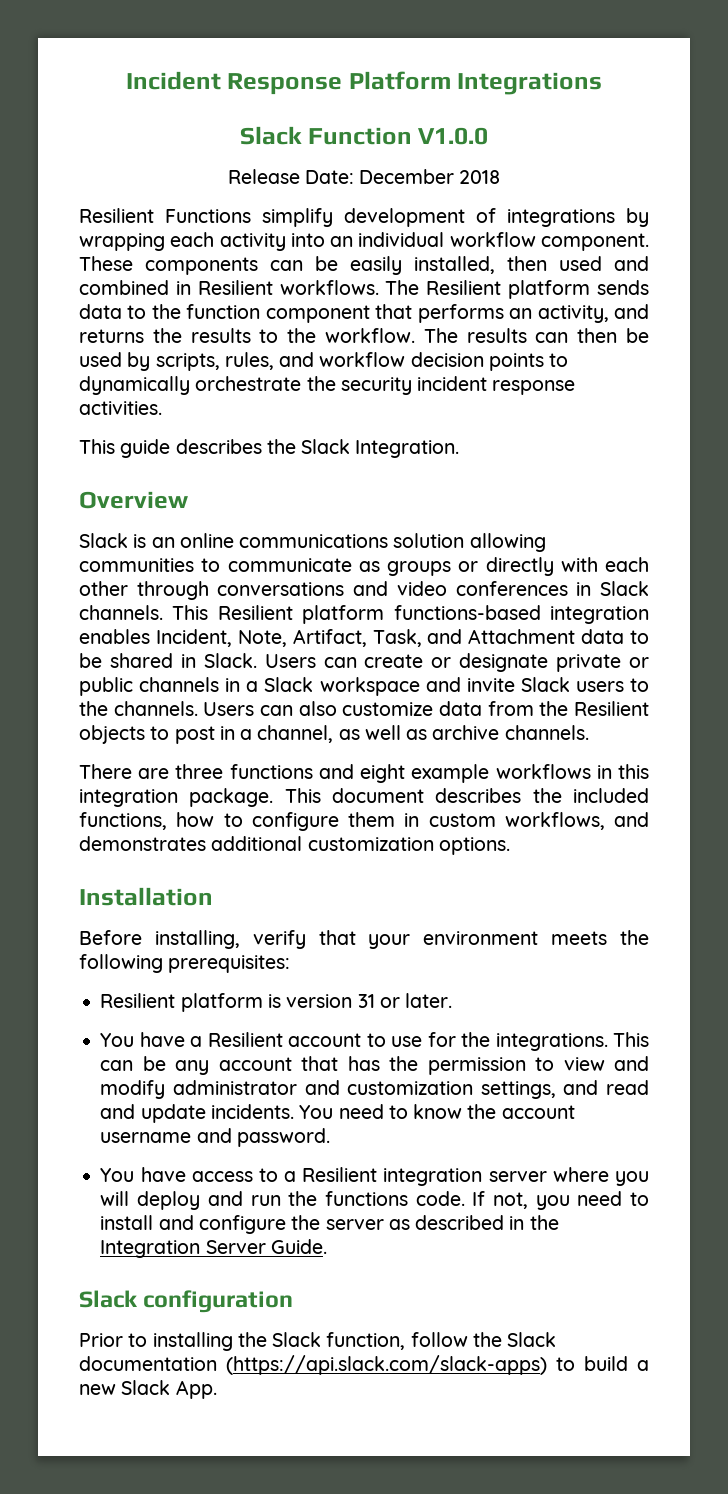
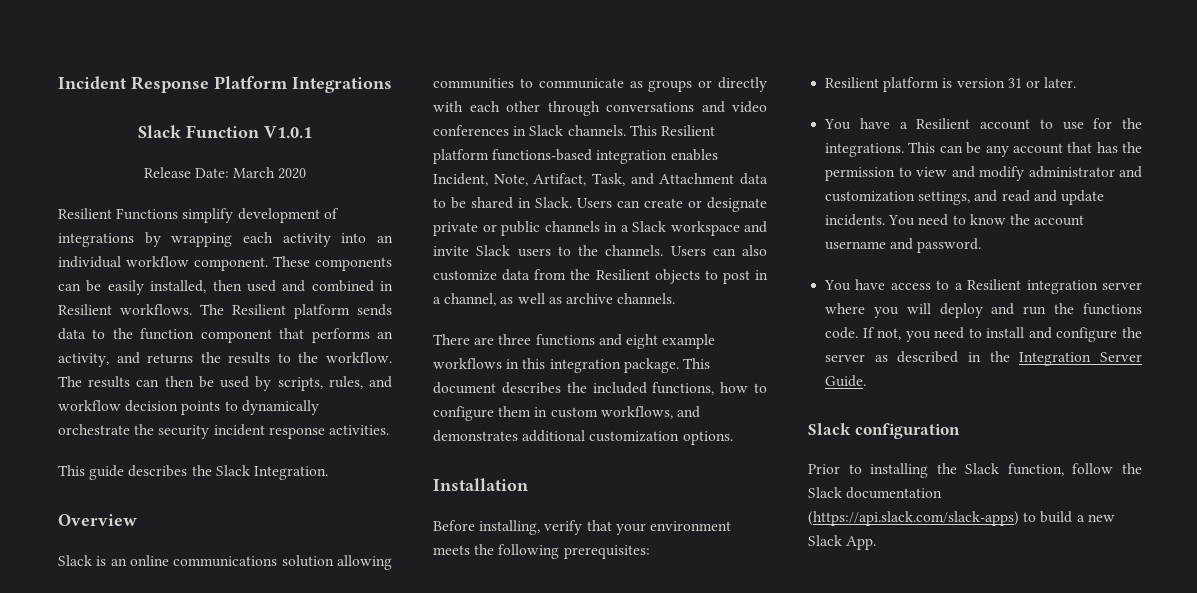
[418,127,489,145] V1.0.0 -> [264,126,312,138] V1.0.1
[359,169,501,184] December 2018 -> [233,167,307,179] March 2020

